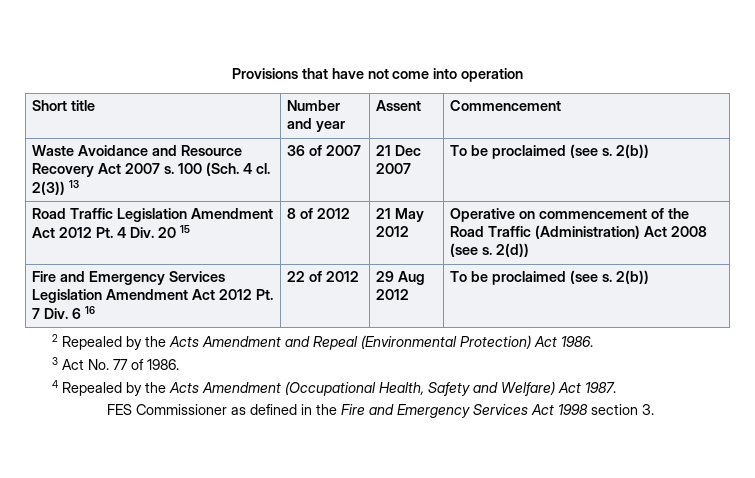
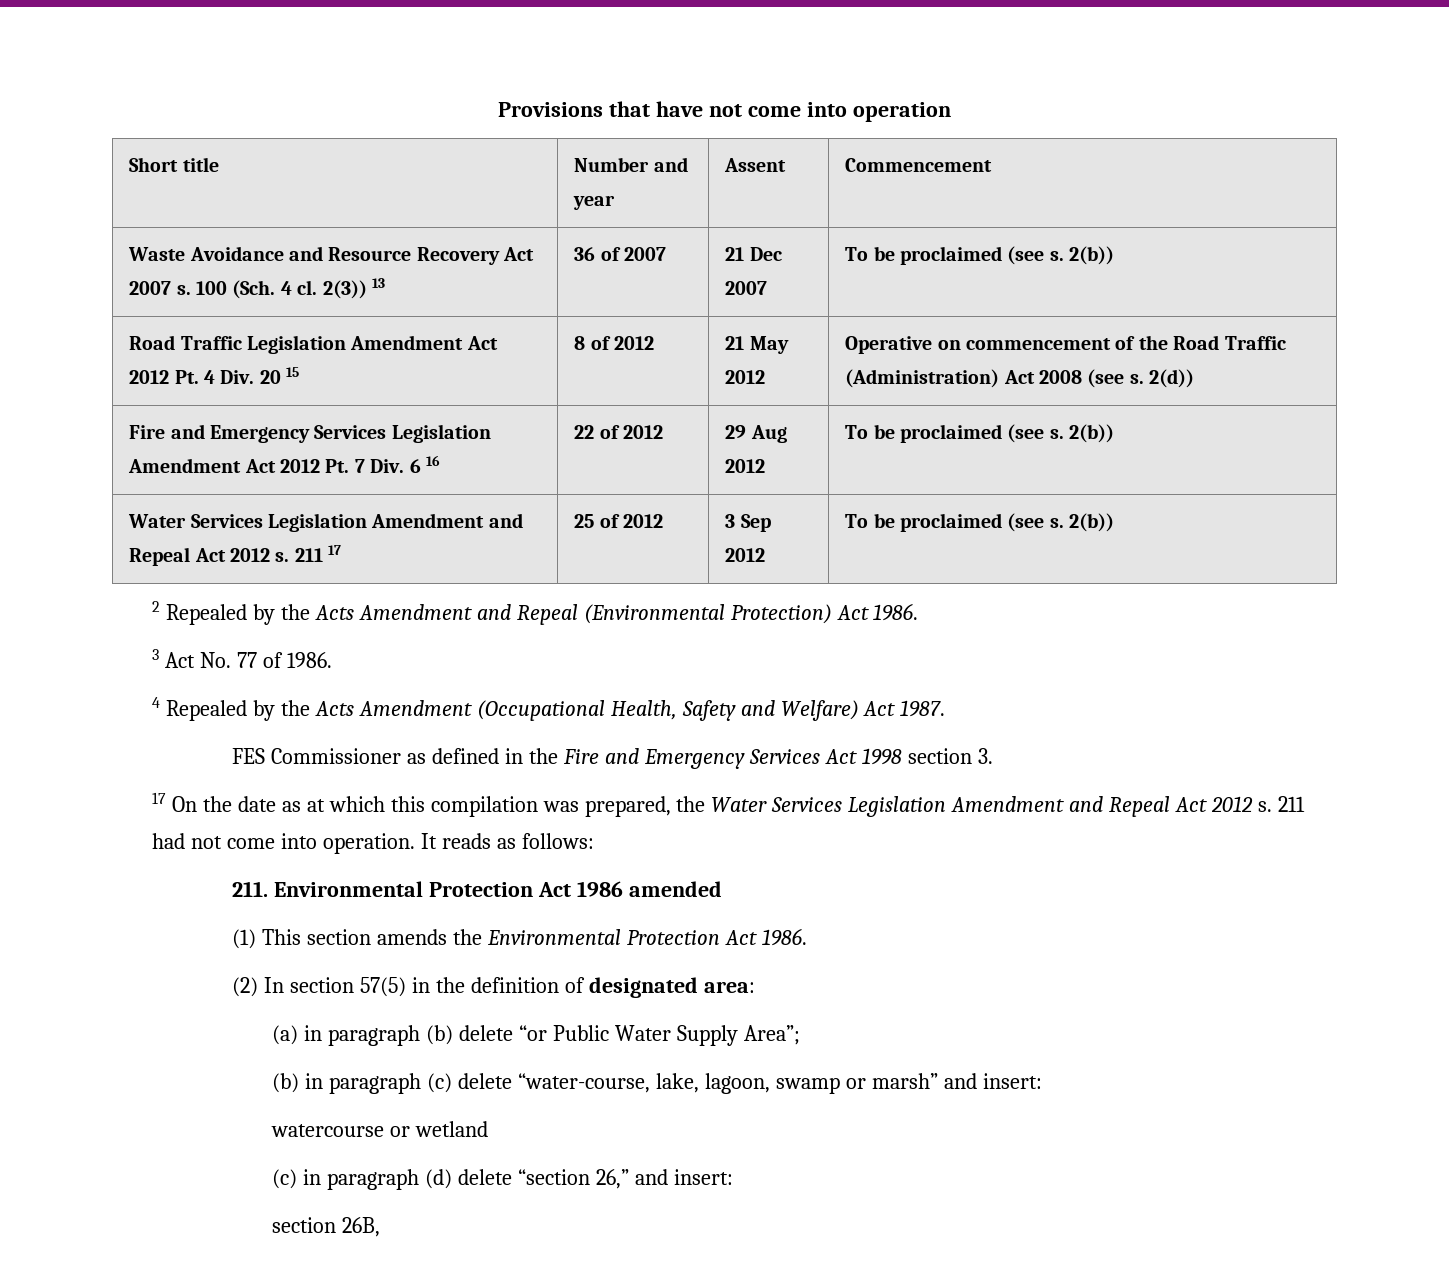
(649, 277) none -> [128,513,523,532] [129,545,342,566] [574,514,663,528] [725,514,771,532] [725,548,766,562] [845,513,1115,532] // Water Services Legislation Amendment and Repeal Act 2012 s. 211 17 | 25 of 2012 | 3 Sep 2012 | To be proclaimed (see s. 2(b))
(654, 409) none -> [152,792,1305,817] [152,833,594,854] [232,881,723,897] [232,928,807,949] [232,977,755,998] [272,1025,800,1046] [272,1073,1042,1094] [271,1121,489,1137] [272,1169,733,1190] [272,1217,381,1237] // 17 On the date as at which this compilation was prepared, the Water Services Legislation Amendment and Repeal Act 2012 s. 211 had not come into operation. It reads as follows: // 211. Environmental Protection Act 1986 amended // (1) This section amends the Environmental Protection Act 1986. // (2) In section 57(5) in the definition of designated area: // (a) in paragraph (b) delete “or Public Water Supply Area”; // (b) in paragraph (c) delete “water-course, lake, lagoon, swamp or marsh” and insert: // watercourse or wetland // (c) in paragraph (d) delete “section 26,” and insert: // section 26B,

